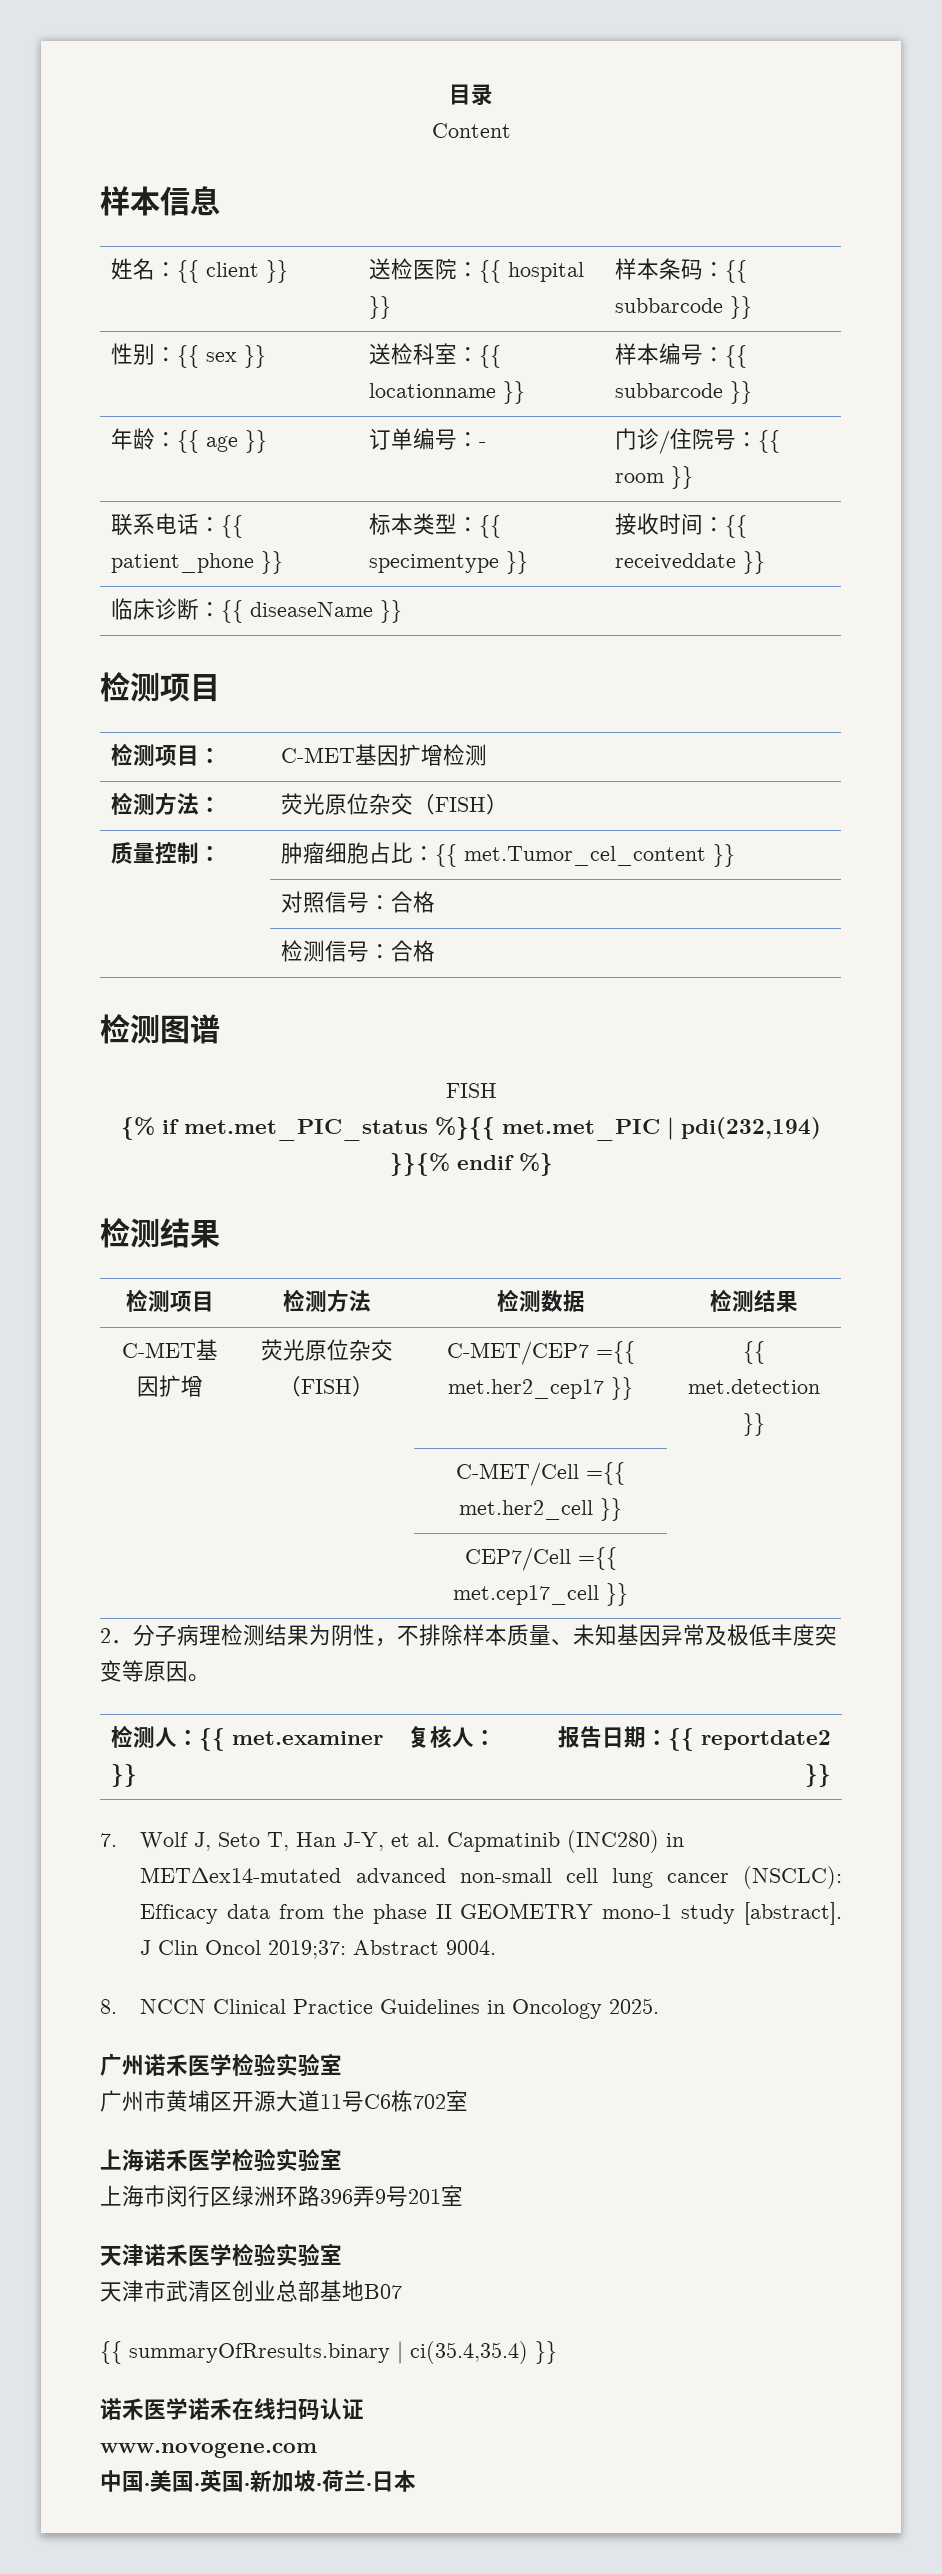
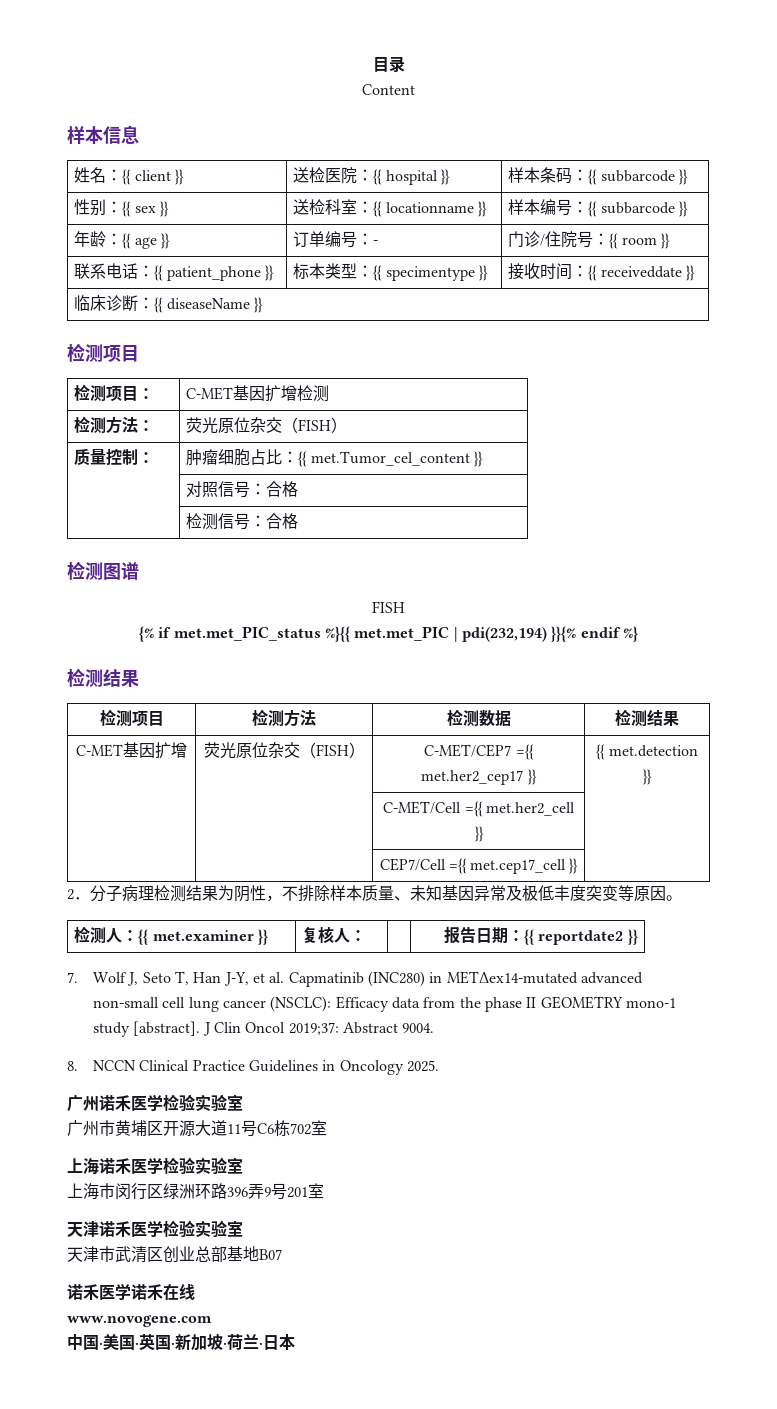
[100,2341,557,2364] // {{ summaryOfRresults.binary | ci(35.4,35.4) }} -> (282, 1254) none
[276,2398,364,2421] 扫码认证 -> (195, 1291) none

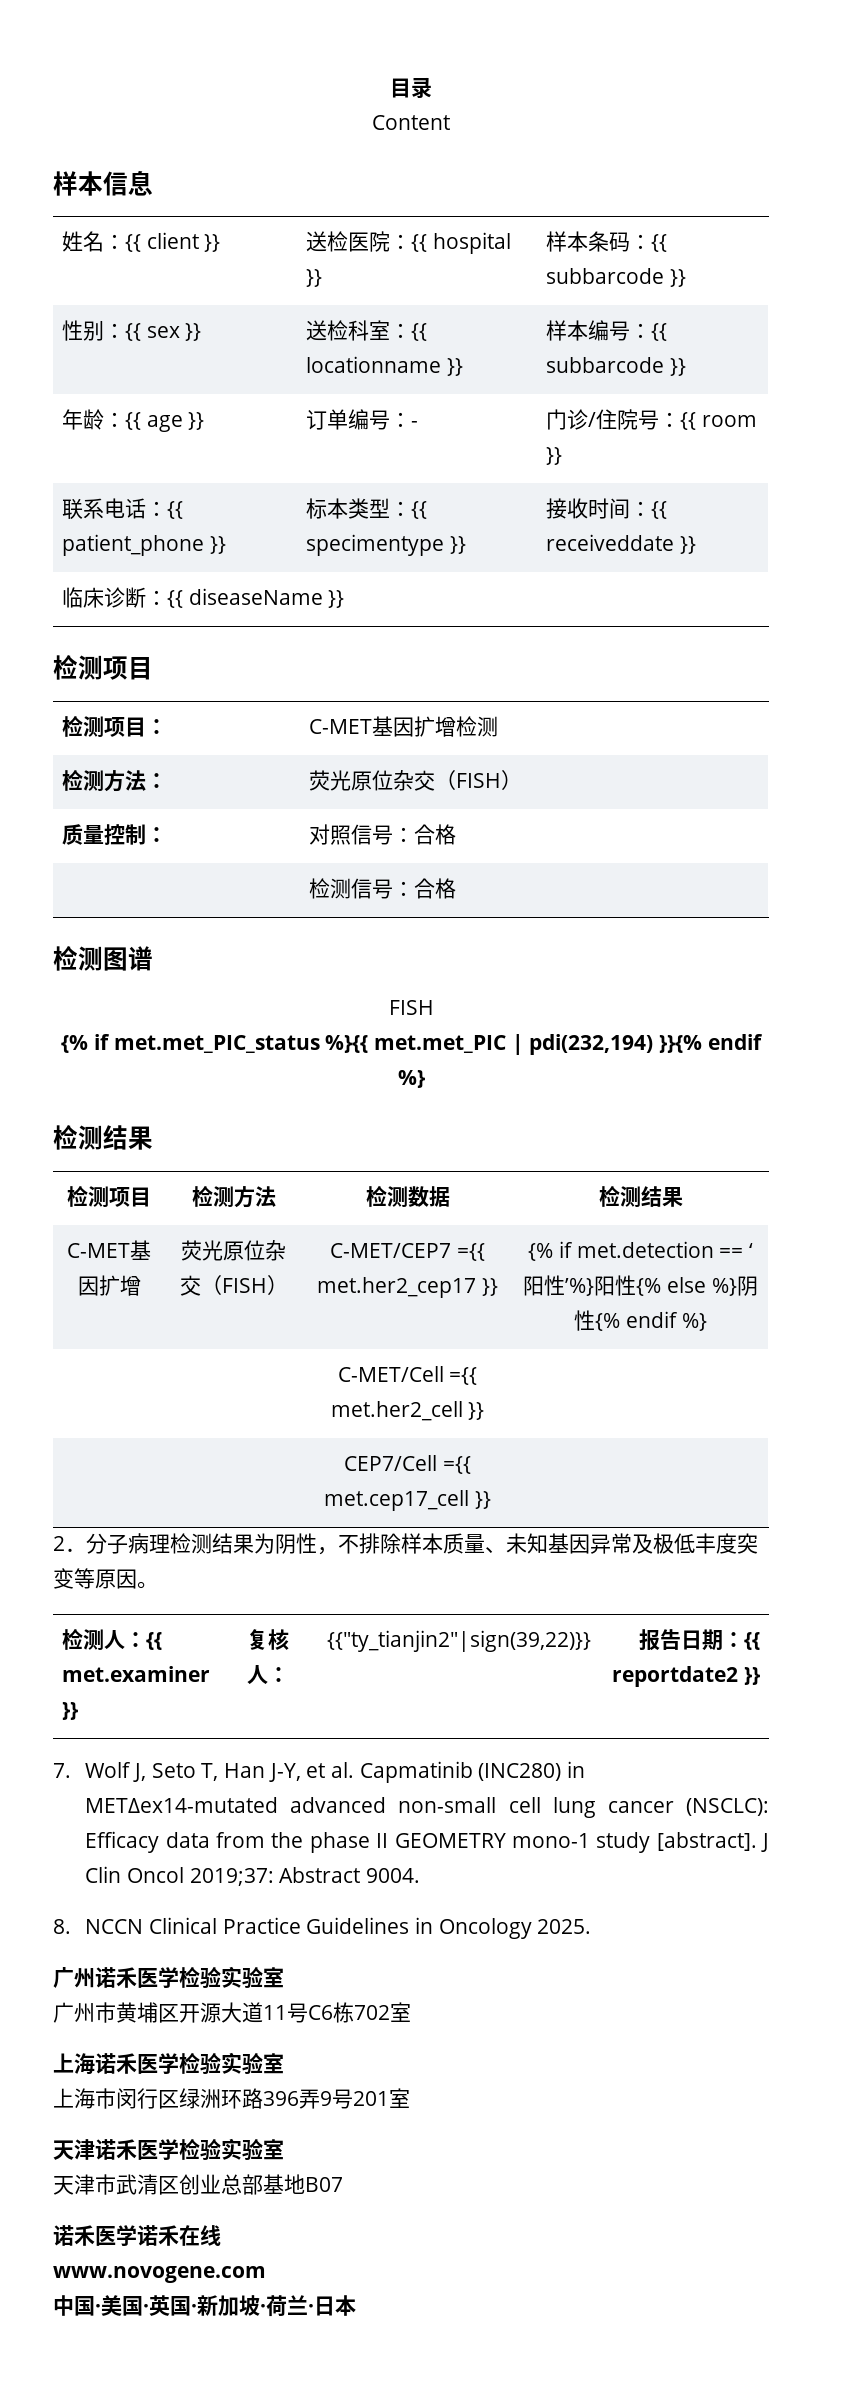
[186,449,484,467] | 肿瘤细胞占比：{{ met.Tumor_cel_content }} // -> (168, 834) none
[596,744,698,760] [643,769,652,785] {{ met.detection }} -> [528,1241,753,1261] [523,1275,758,1296] [574,1310,707,1331] {% if met.detection == ‘阳性’%}阳性{% else %}阴性{% endif %}
(367, 935) none -> [327,1630,592,1652] {{"ty_tianjin2"|sign(39,22)}}

